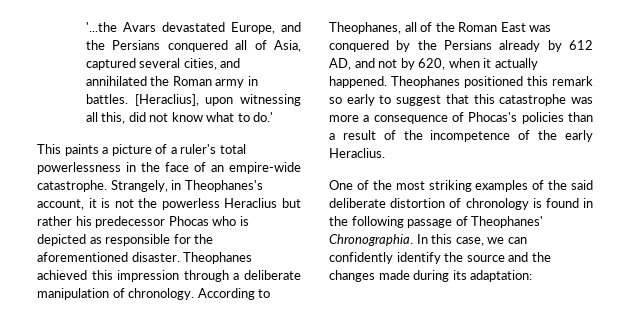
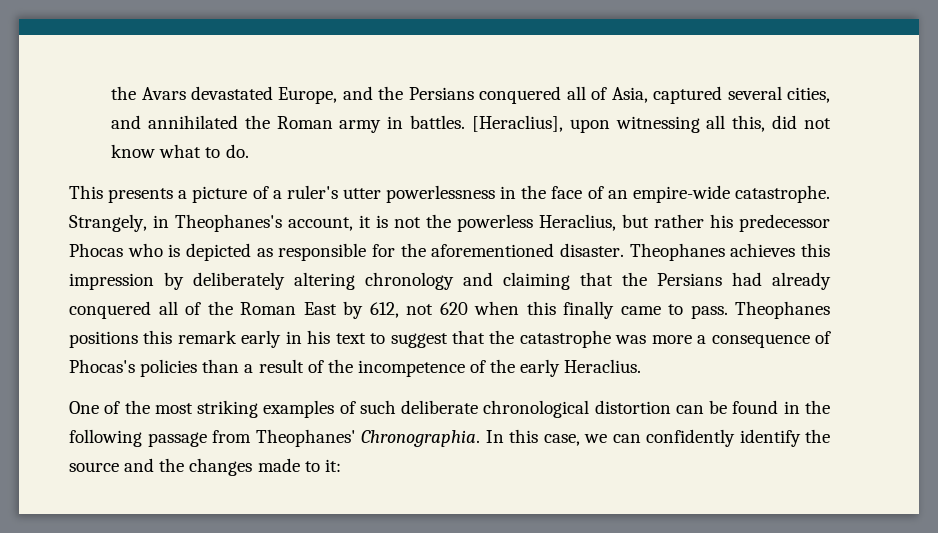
[85,22,117,32] '...the -> [111,86,137,100] the
[253,112,274,122] do.' -> [225,144,249,158] do.
[64,144,99,156] paints -> [108,188,174,203] presents
[219,144,246,154] total -> [342,188,381,199] utter
[224,198,278,208] Heraclius -> [539,214,616,231] Heraclius,
[37,270,87,280] achieved -> [730,243,796,257] achieves
[183,270,301,282] [37,288,271,300] [329,22,401,34] through a deliberate manipulation of chronology. According to Theophanes, -> [164,272,831,290] [69,301,151,319] by deliberately altering chronology and claiming that the Persians had already conquered
[529,25,552,32] [329,40,593,52] [329,58,538,70] [329,76,593,88] [329,94,375,106] was conquered by the Persians already by 612 AD, and not by 620, when it actually happened. Theophanes positioned this remark so early -> [343,301,830,319] [69,330,366,348] by 612, not 620 when this finally came to pass. Theophanes positions this remark early in his text
[473,94,495,104] this -> [489,330,515,344] the
[548,180,593,190] [329,198,542,210] the said deliberate distortion of chronology is -> [359,400,728,418] such deliberate chronological distortion can be
[455,216,468,226] of -> [212,430,251,443] from
[413,270,533,282] during its adaptation: -> [304,459,341,472] to it:

